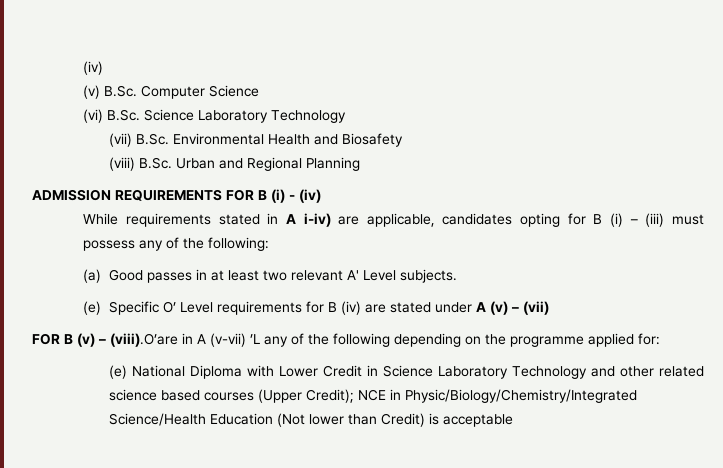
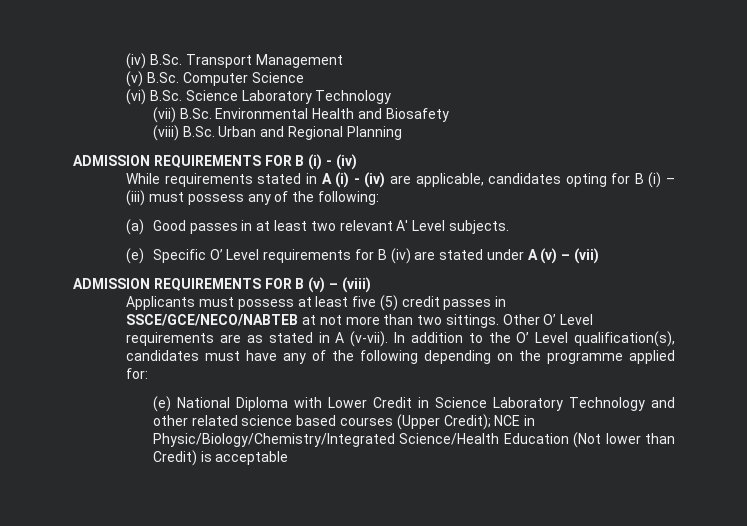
[83,61,104,75] (iv) -> [126,53,343,69] (iv) B.Sc. Transport Management
[303,213,331,227] i-iv) -> [335,172,386,188] (i) - (iv)
(549, 308) none -> [73,278,261,291] ADMISSION REQUIREMENTS
[110,333,260,347] (viii).O’are in A (v-vii) ’L -> [341,277,371,293] [126,295,507,311] [126,314,594,328] [126,331,675,347] [126,350,278,361] (viii) // Applicants must possess at least five (5) credit passes in SSCE/GCE/NECO/NABTEB at not more than two sittings. Other O’ Level requirements are as stated in A (v-vii). In addition to the O’ Level qualification(s), candidates must have

